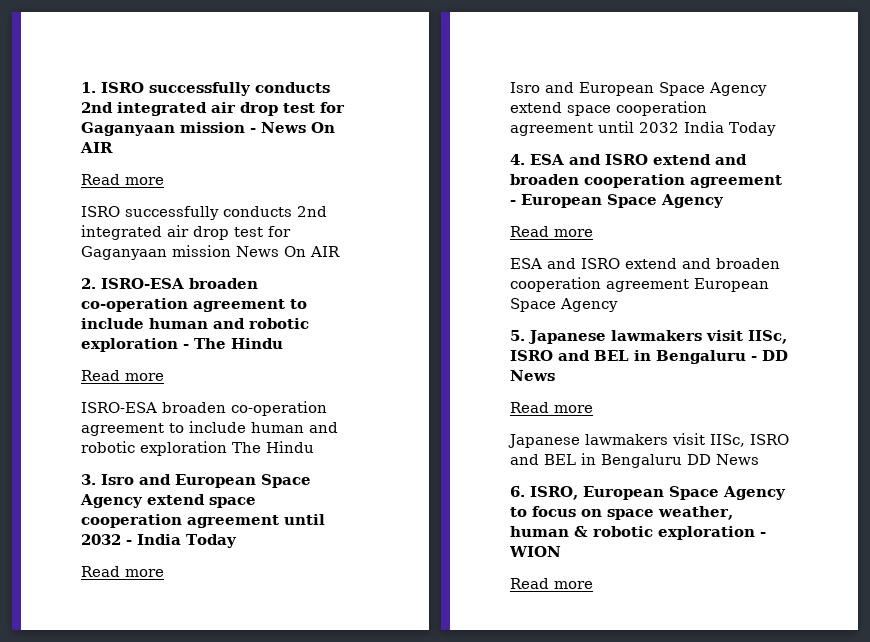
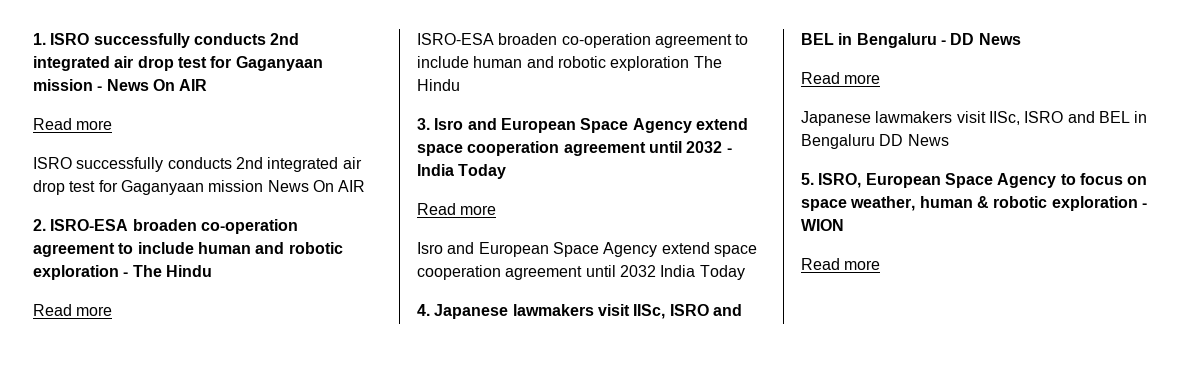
[530,154,747,165] [510,174,782,188] [510,194,724,208] [510,226,593,237] [510,258,780,269] [510,277,769,292] [510,298,618,312] [510,330,525,341] ESA and ISRO extend and broaden cooperation agreement - European Space Agency // Read more // ESA and ISRO extend and broaden cooperation agreement European Space Agency // 5. -> (430, 310) none
[510,486,525,497] 6. -> [801,173,814,185] 5.

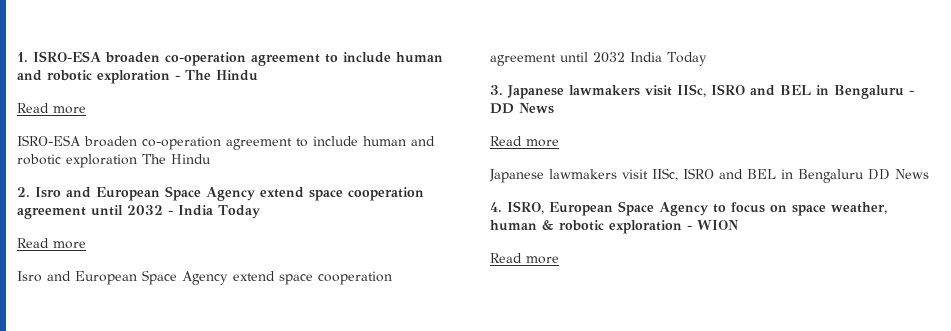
[50,33,300,48] [33,56,323,71] [33,79,208,91] [33,118,113,130] [33,157,362,172] [33,180,366,195] [33,219,46,231] ISRO successfully conducts 2nd integrated air drop test for Gaganyaan mission - News On AIR // Read more // ISRO successfully conducts 2nd integrated air drop test for Gaganyaan mission News On AIR // 2. -> (28, 57) none
[417,118,430,130] 3. -> [17,187,30,197] 2.
[417,304,430,316] 4. -> [490,85,503,95] 3.
[801,173,814,185] 5. -> [490,202,502,212] 4.

